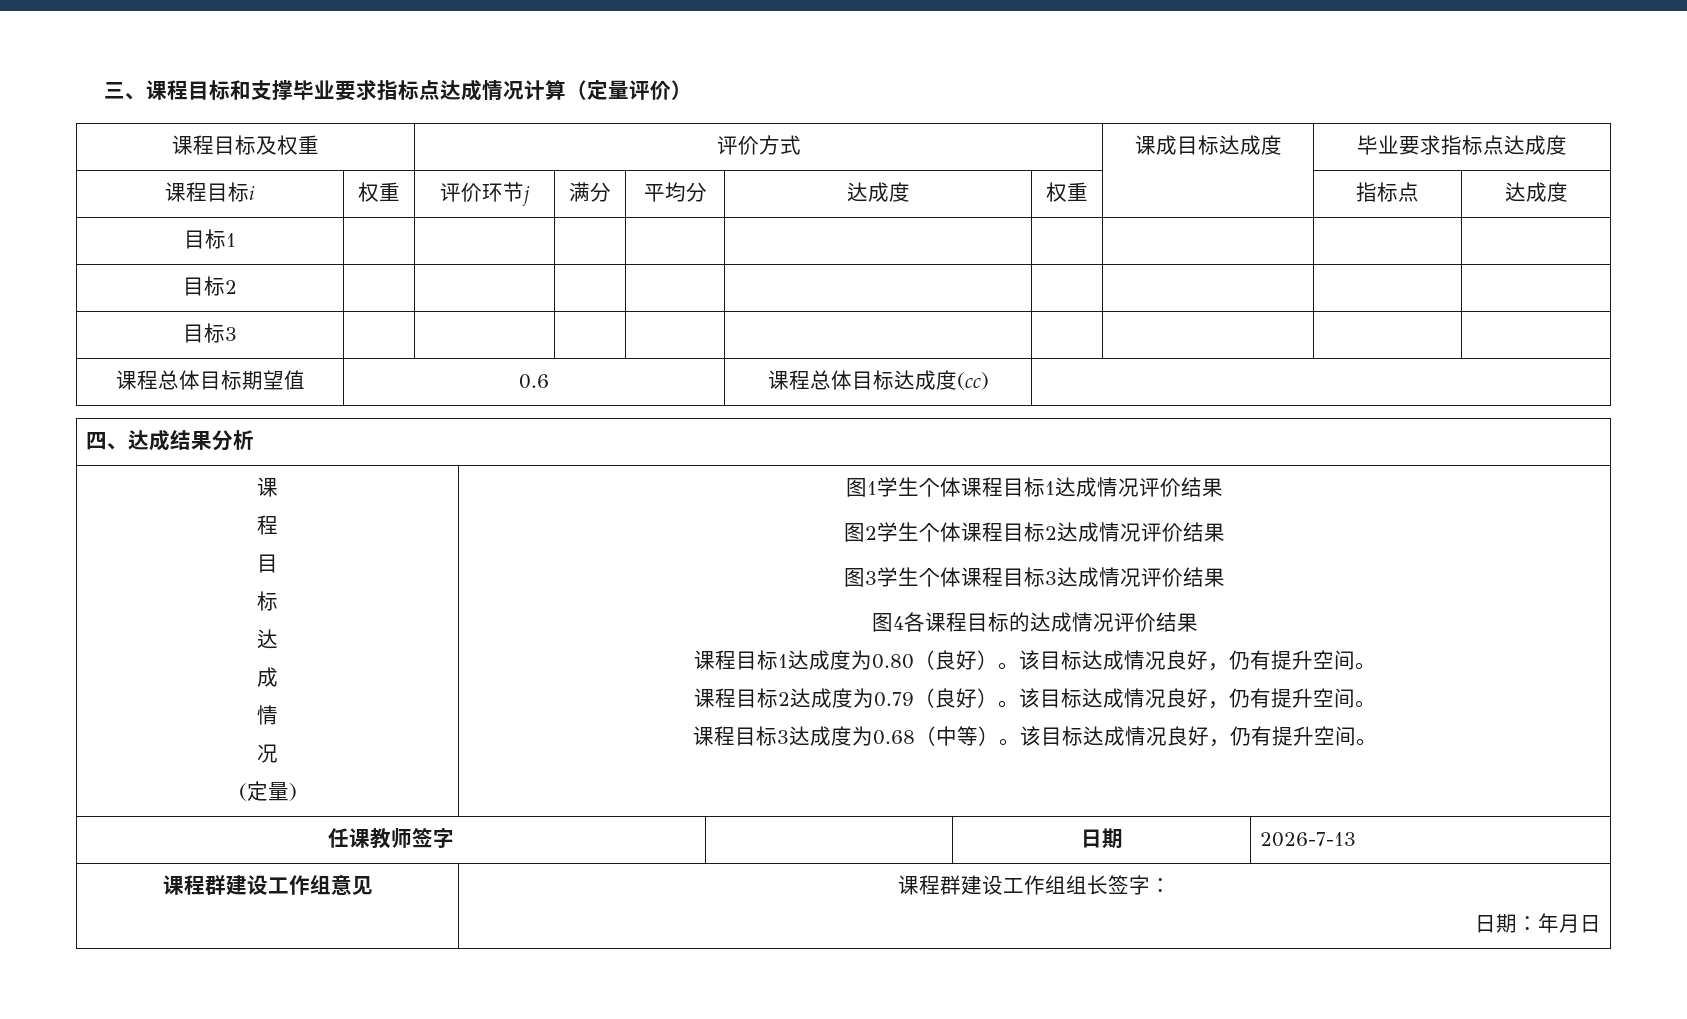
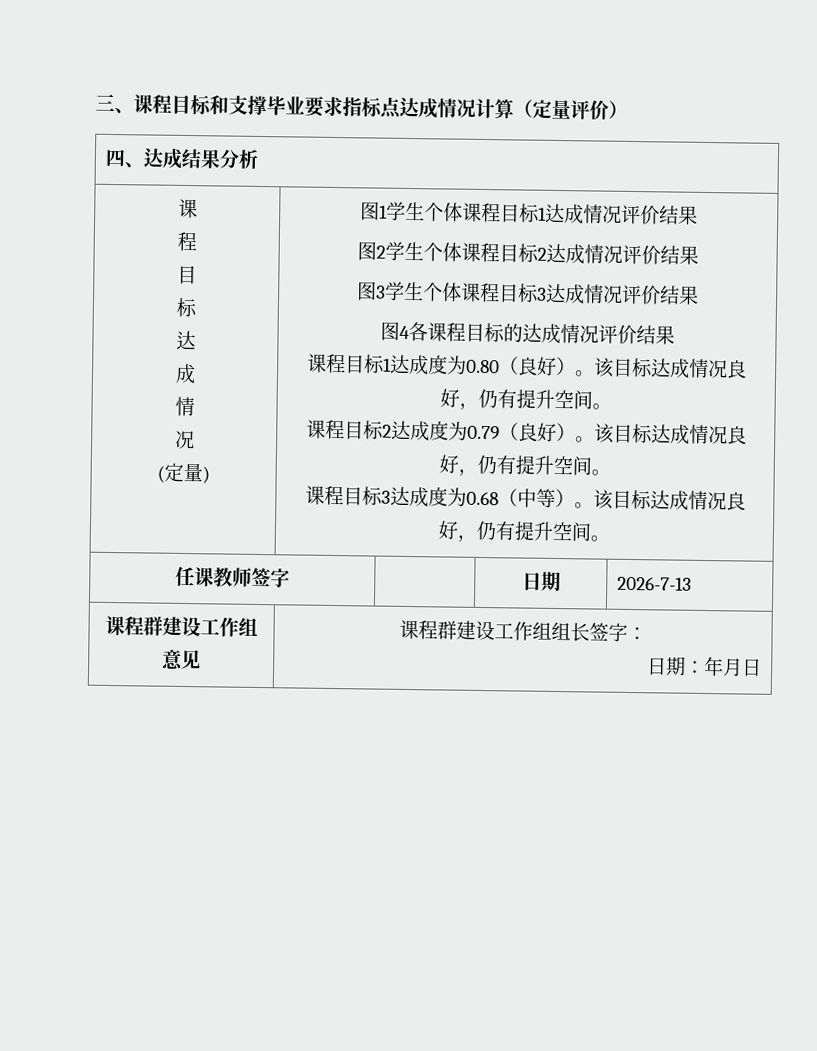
[172,135,319,155] [716,135,801,155] [1134,135,1282,155] [1357,135,1567,155] [165,182,256,202] [358,182,400,202] [439,182,530,206] [569,182,611,202] [643,182,707,202] [846,182,910,202] [1046,182,1088,202] [1356,182,1419,202] [1504,182,1568,202] [184,229,237,249] [183,276,238,296] [183,323,238,343] [115,370,305,390] [519,374,549,389] [767,370,989,390] // 课程目标及权重 | 评价方式 | 课成目标达成度 | 毕业要求指标点达成度 // 课程目标i | 权重 | 评价环节j | 满分 | 平均分 | 达成度 | 权重 | | 指标点 | 达成度 // 目标1 | | | | | | | | | // 目标2 | | | | | | | | | // 目标3 | | | | | | | | | // 课程总体目标期望值 | 0.6 | 课程总体目标达成度(cc) | -> (628, 109) none

